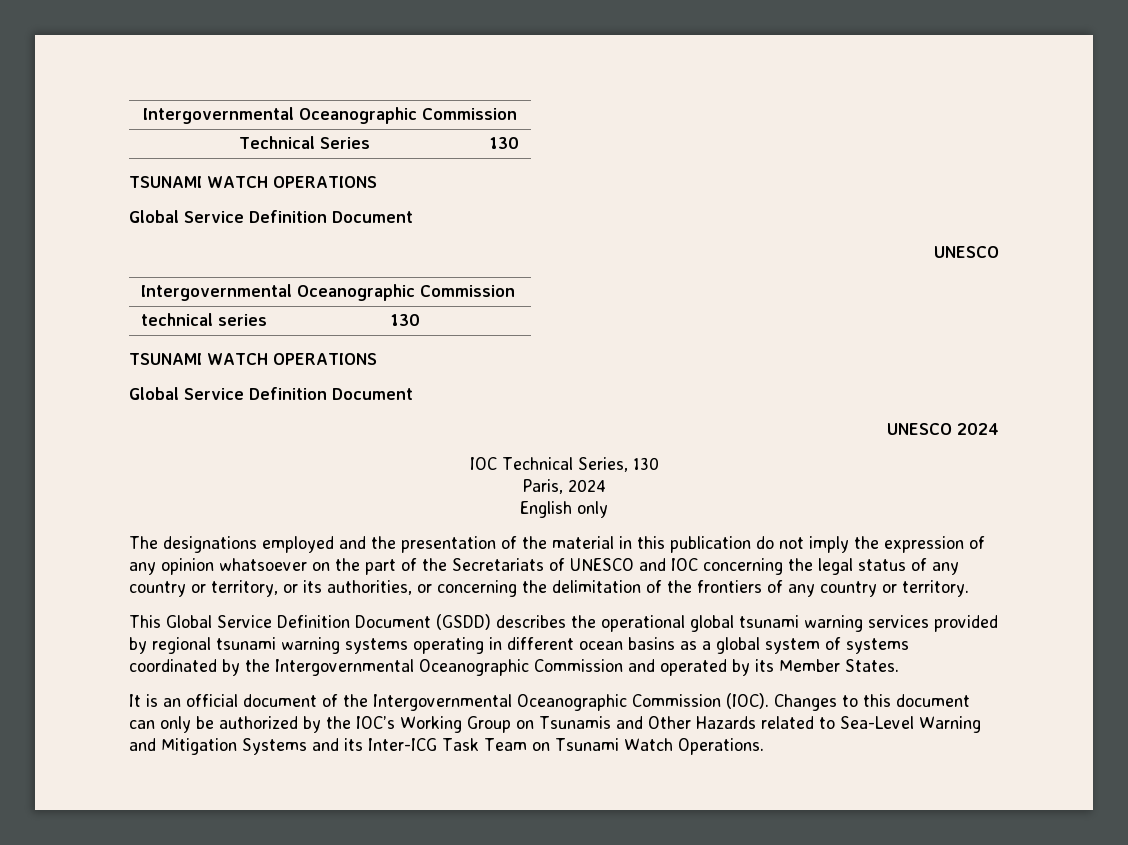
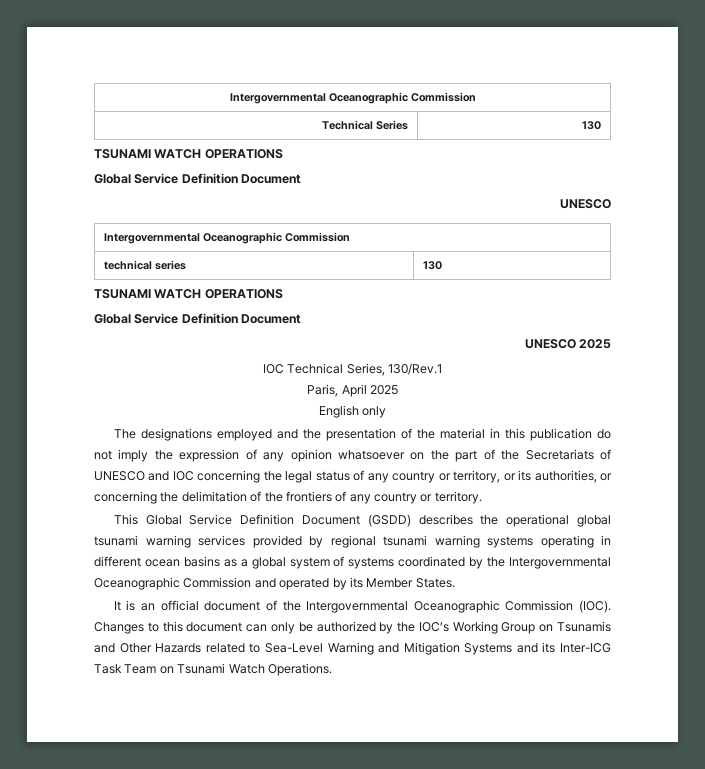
[957,423,999,435] 2024 -> [579,339,611,349] 2025
[632,457,659,470] 130 -> [388,363,443,375] 130/Rev.1
[568,479,606,492] 2024 -> [341,384,398,397] April 2025

